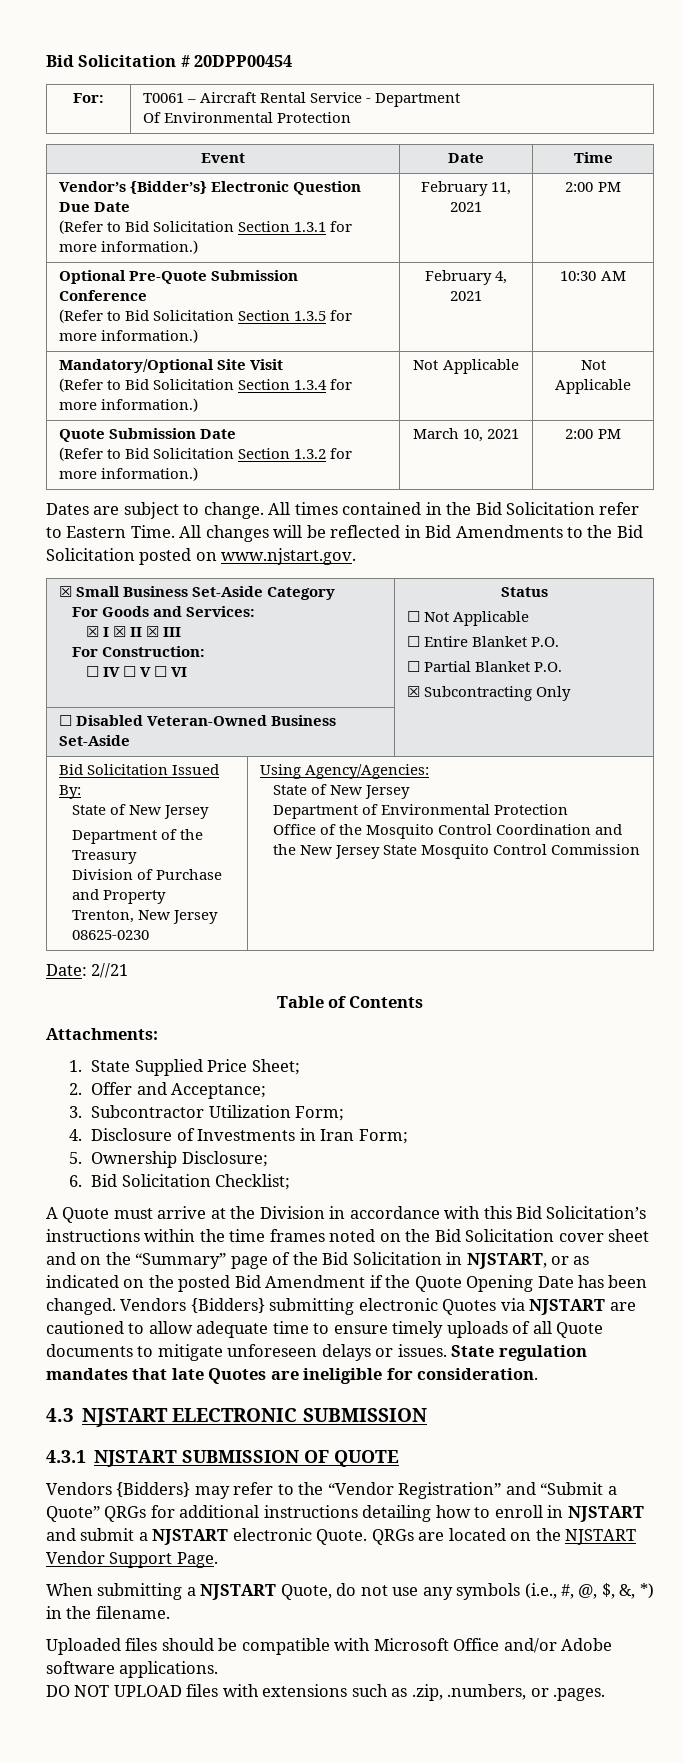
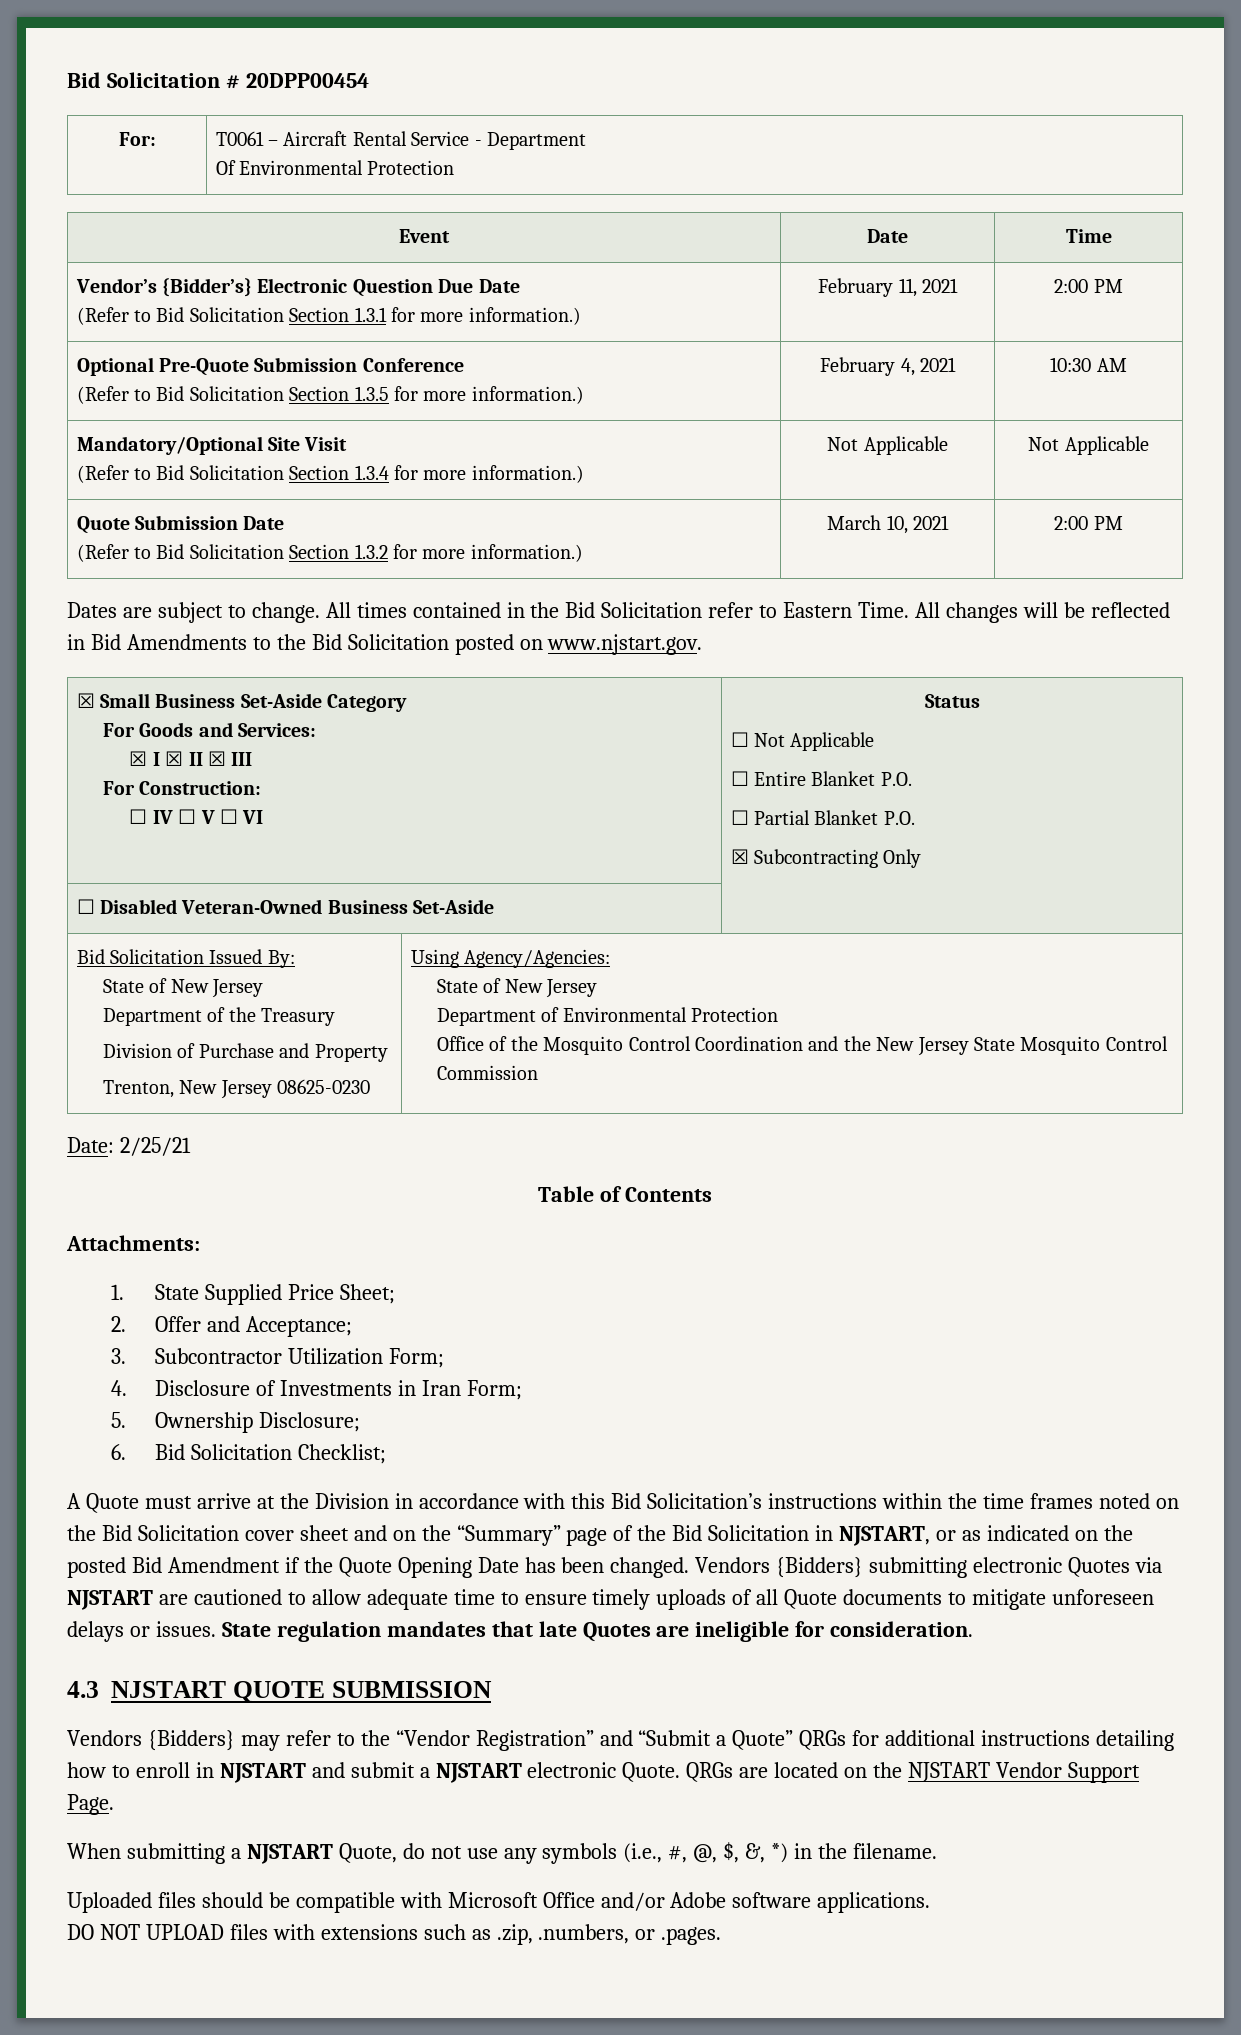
[91,963,129,978] 2//21 -> [119,1137,191,1156] 2/25/21
[172,1408,427,1422] [46,1450,400,1467] ELECTRONIC SUBMISSION // 4.3.1 NJSTART SUBMISSION OF QUOTE -> [232,1681,492,1703] QUOTE SUBMISSION

